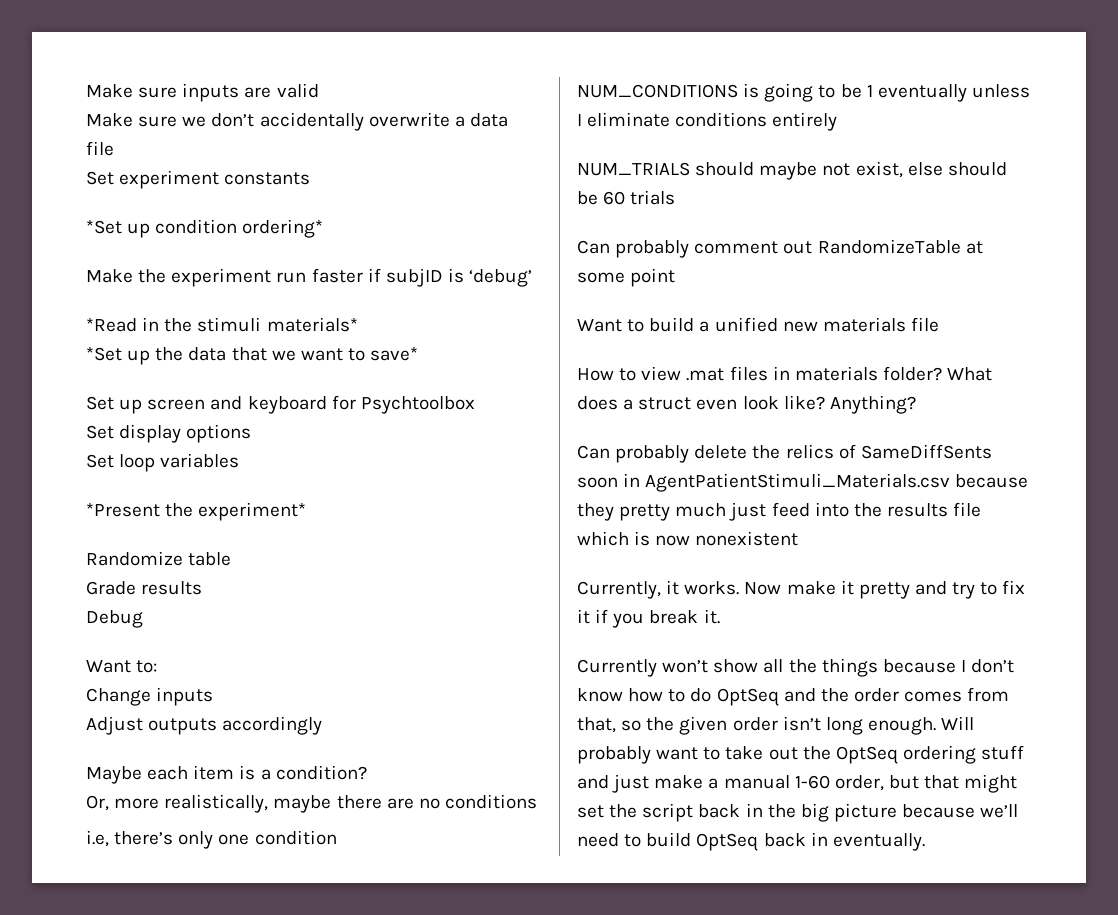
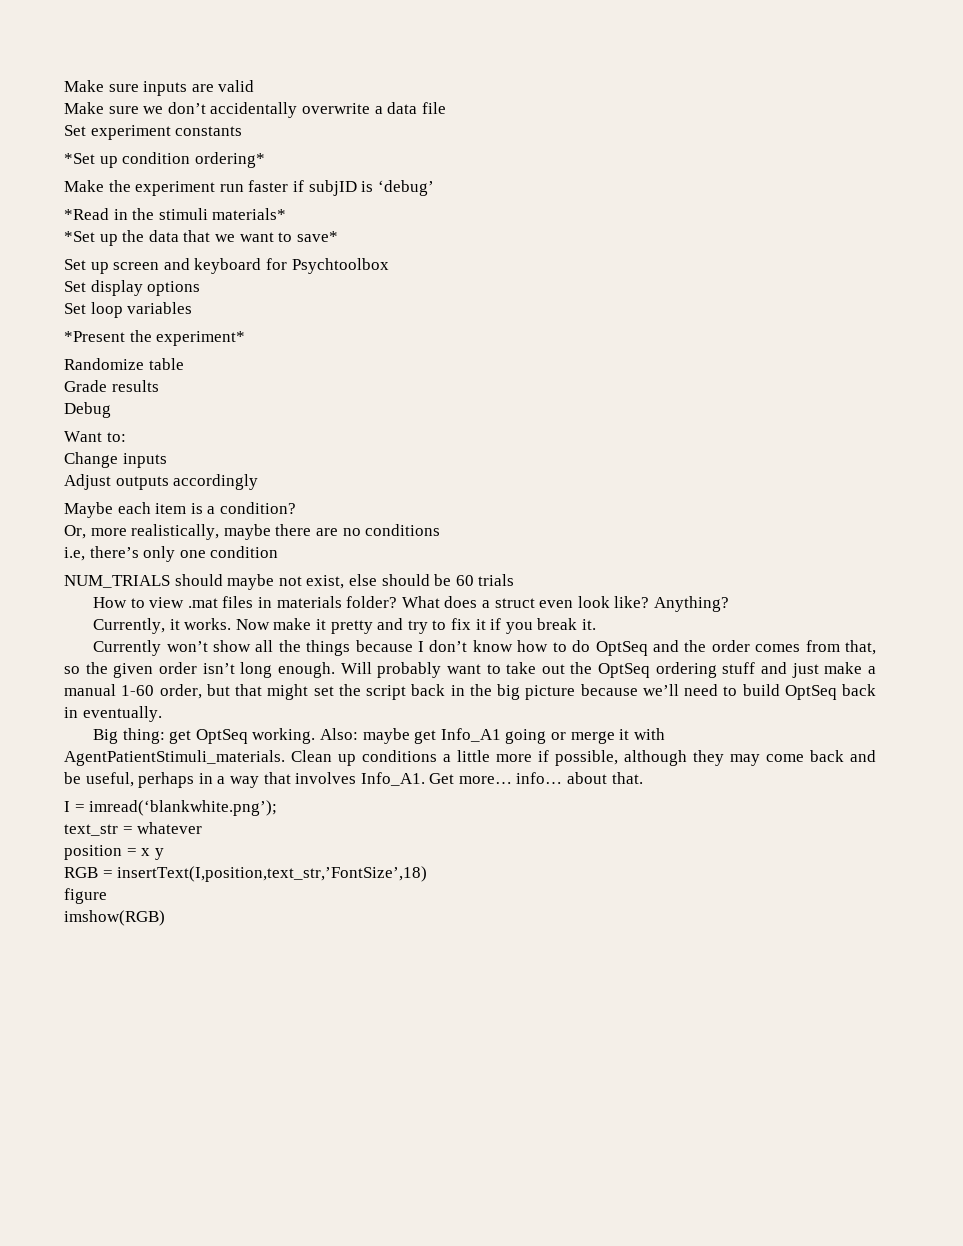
[577,83,1030,102] [577,112,838,131] // NUM_CONDITIONS is going to be 1 eventually unless I eliminate conditions entirely -> (279, 552) none
[577,239,983,258] [577,268,676,287] [577,317,939,332] // Can probably comment out RandomizeTable at some point // Want to build a unified new materials file -> (515, 580) none
[577,444,992,463] [577,473,1029,492] [577,502,982,521] [577,531,799,546] // Can probably delete the relics of SameDiffSents soon in AgentPatientStimuli_Materials.csv because they pretty much just feed into the results file which is now nonexistent -> (729, 604) none
(925, 842) none -> [93,728,665,744] [64,750,876,766] [64,772,643,788] [64,800,278,816] [64,822,203,836] [64,845,164,860] [64,866,428,882] [64,888,107,904] [64,910,165,926] // Big thing: get OptSeq working. Also: maybe get Info_A1 going or merge it with AgentPatientStimuli_materials. Clean up conditions a little more if possible, although they may come back and be useful, perhaps in a way that involves Info_A1. Get more… info… about that. // I = imread(‘blankwhite.png’); // text_str = whatever // position = x y // RGB = insertText(I,position,text_str,’FontSize’,18) // figure // imshow(RGB)

